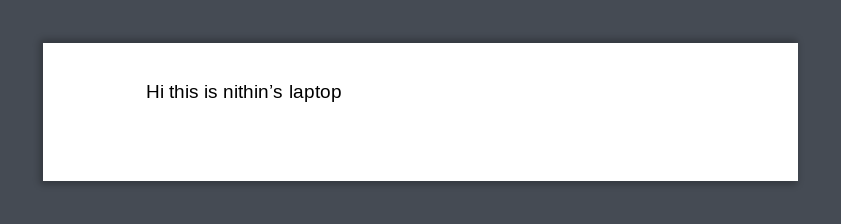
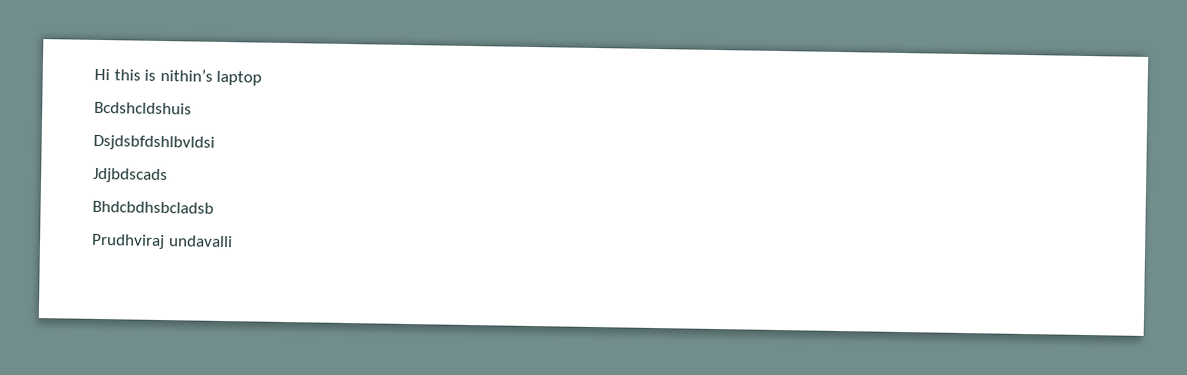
(342, 93) none -> [94,101,192,115] [93,134,215,151] [93,167,168,184] [92,200,214,214] [91,233,233,250] // Bcdshcldshuis // Dsjdsbfdshlbvldsi // Jdjbdscads // Bhdcbdhsbcladsb // Prudhviraj undavalli

